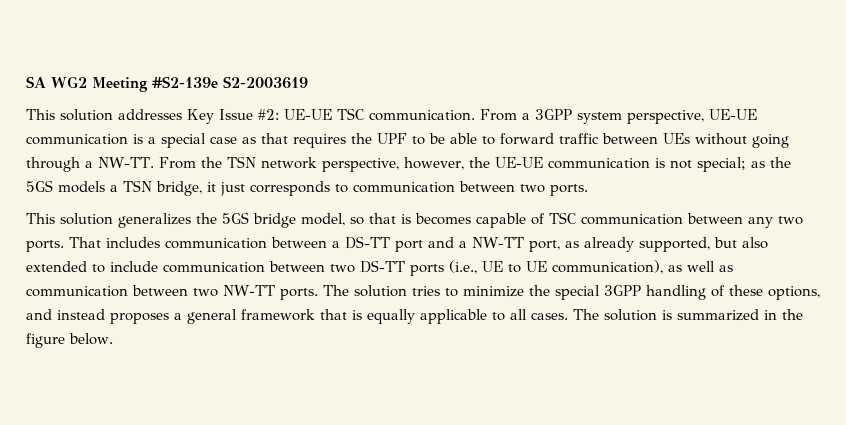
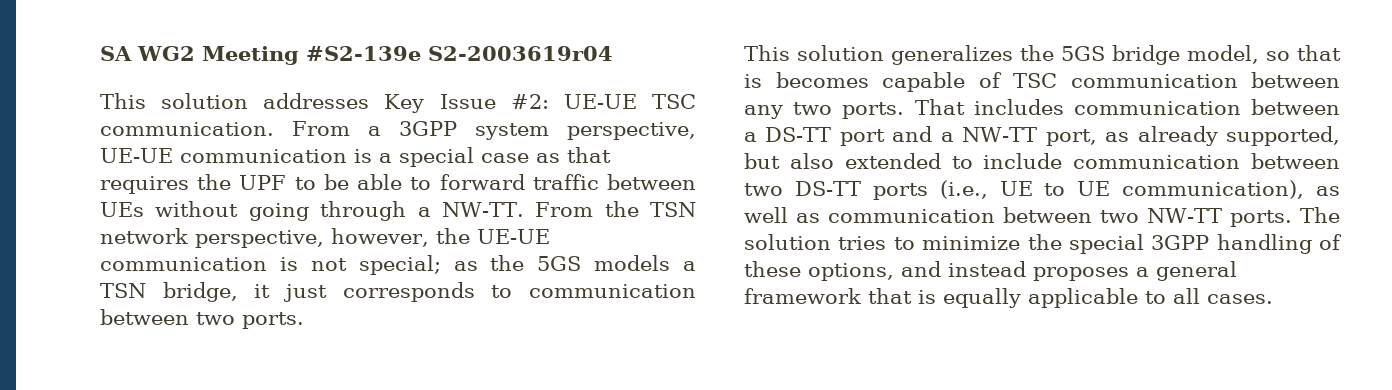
[223,76,308,89] S2-2003619 -> [428,46,613,61] S2-2003619r04
[573,309,803,321] [26,333,113,348] The solution is summarized in the figure below. -> (1273, 299) none

